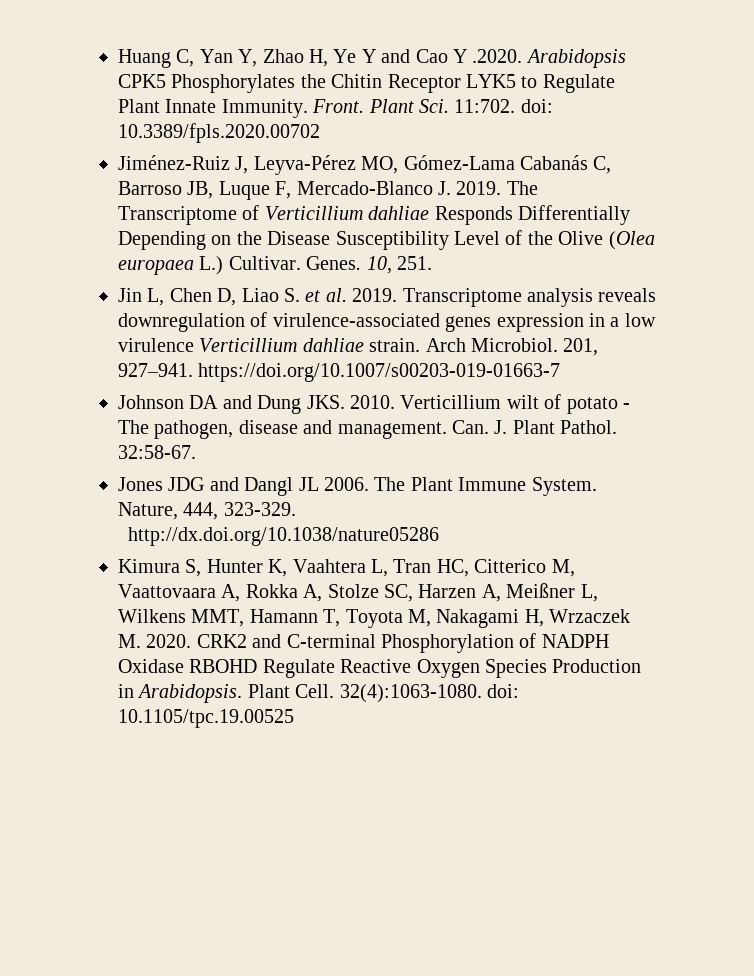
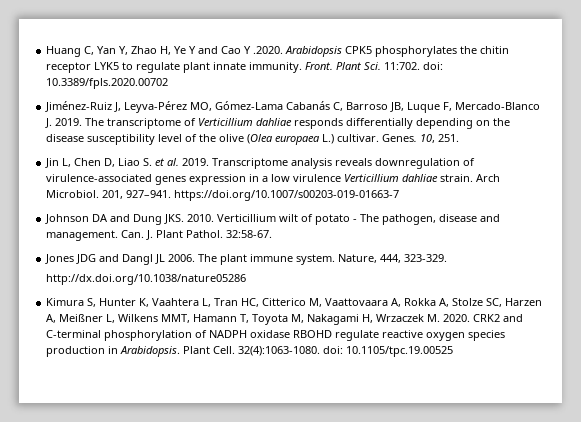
[171,74,615,93] [118,99,308,118] Phosphorylates the Chitin Receptor LYK5 to Regulate Plant Innate Immunity. -> [375,46,510,57] [46,62,303,73] phosphorylates the chitin receptor LYK5 to regulate plant innate immunity.
[118,206,237,225] Transcriptome -> [107,118,182,129] transcriptome
[434,205,630,225] [118,231,500,250] Responds Differentially Depending on the Disease Susceptibility Level -> [294,118,511,129] [46,134,183,145] responds differentially depending on the disease susceptibility level
[558,231,604,245] Olive -> [219,134,245,142] olive
[228,256,301,270] Cultivar. -> [337,134,380,142] cultivar.
[410,477,597,496] Plant Immune System. -> [220,254,336,265] plant immune system.
[381,634,514,653] Phosphorylation -> [104,330,193,341] phosphorylation
[118,659,642,678] Oxidase RBOHD Regulate Reactive Oxygen Species Production -> [250,330,506,341] [46,346,106,357] oxidase RBOHD regulate reactive oxygen species production

